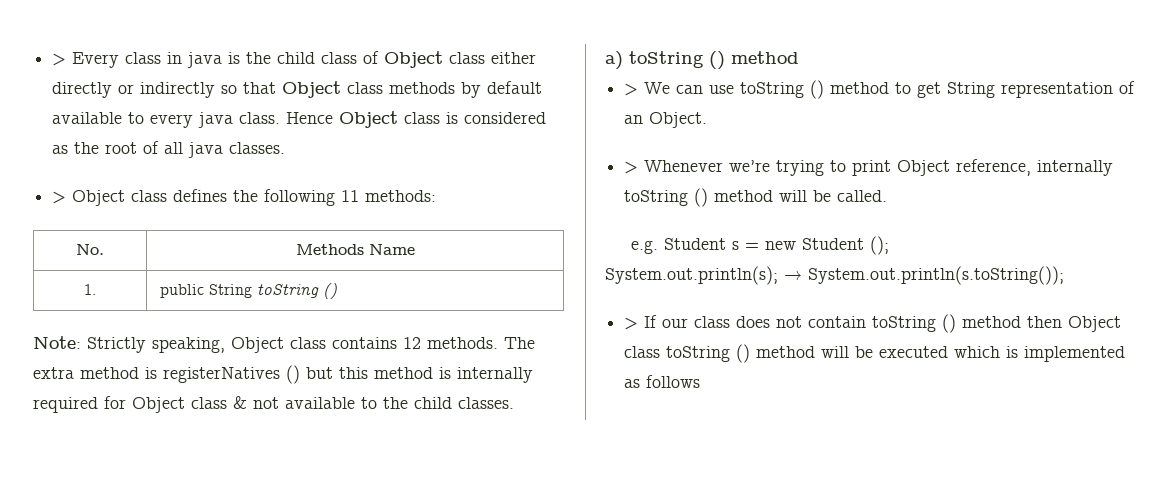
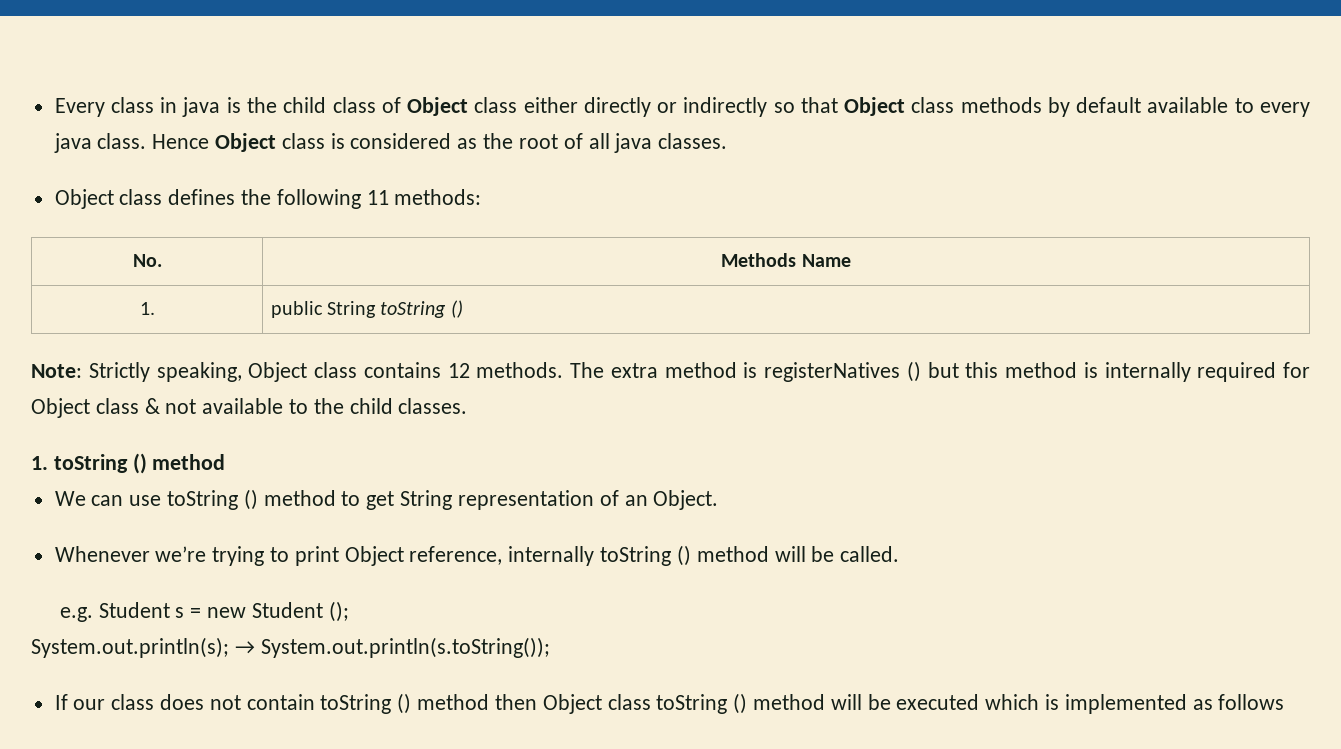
[52,53,67,66] > -> (54, 107) none
[52,191,67,204] > -> (728, 141) none
[605,51,623,70] a) -> [31,456,48,470] 1.
[624,83,639,96] > -> (226, 462) none
[624,161,639,174] > -> (719, 500) none
[624,317,639,330] > -> (550, 647) none

